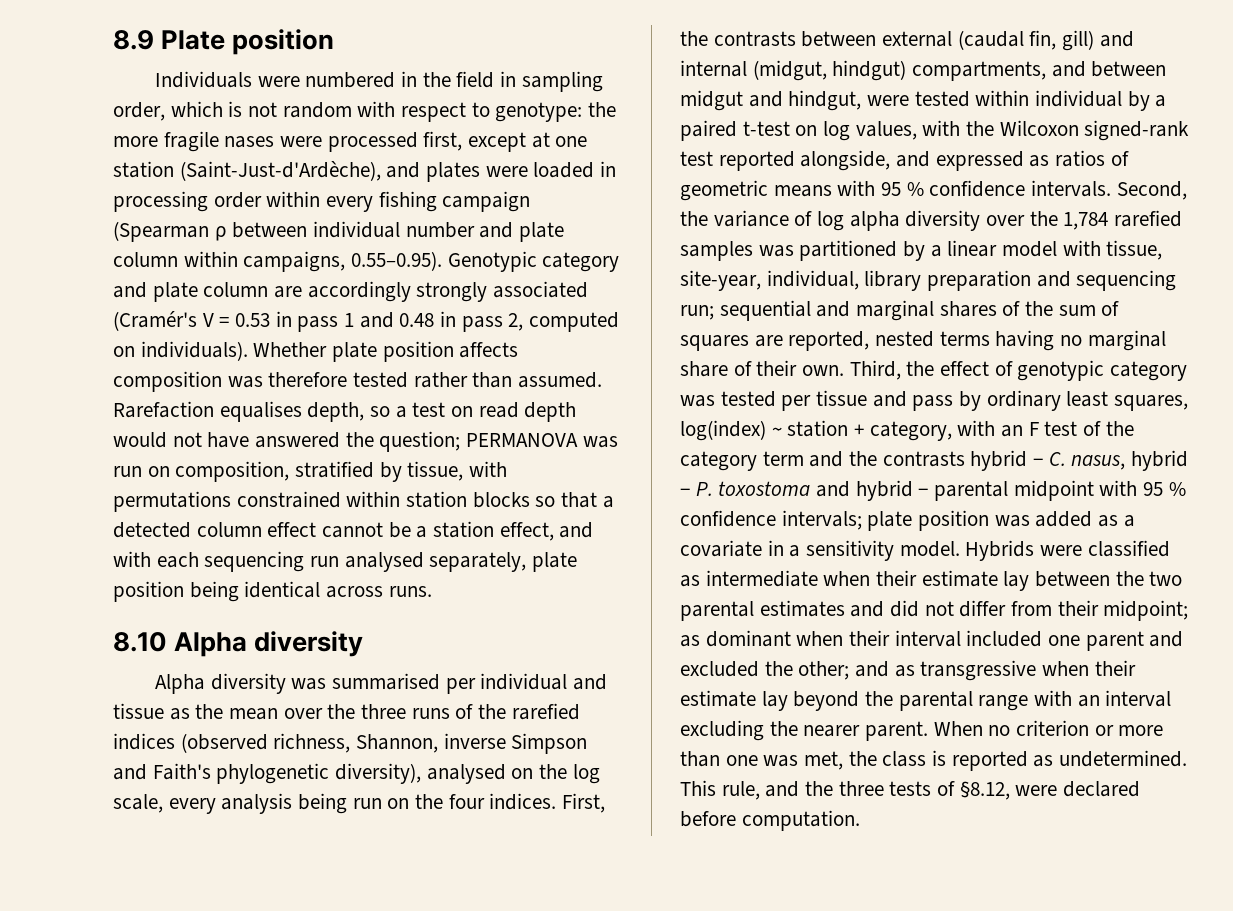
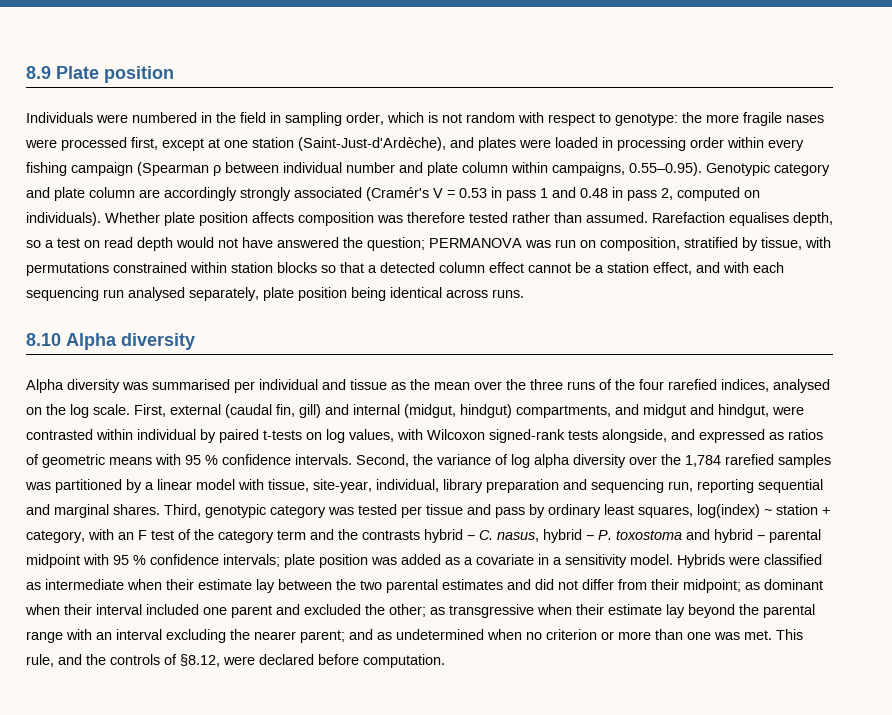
[511,703,580,720] [113,733,588,754] [113,763,600,784] [113,793,606,814] [680,31,877,47] rarefied indices (observed richness, Shannon, inverse Simpson and Faith's phylogenetic diversity), analysed on the log scale, every analysis being run on the four indices. First, the contrasts between -> [639,379,830,393] [26,404,166,418] four rarefied indices, analysed on the log scale. First,
[1091,61,1167,77] between -> (639, 409) none
[914,91,970,107] tested -> [26,429,93,440] contrasted
[1155,95,1167,107] [680,120,790,141] a paired t-test -> [219,429,302,443] paired t-tests
[966,121,995,136] the -> (423, 434) none
[680,151,795,171] test reported -> [568,430,598,440] tests
[680,305,714,320] run; -> [668,479,754,493] run, reporting
[939,301,1120,317] [680,330,1166,351] [680,360,1013,380] shares of the sum of squares are reported, nested terms having no marginal share of their own. Third, the effect of -> [113,504,201,517] shares. Third,
[855,661,890,677] and -> (426, 610) none
[865,721,983,741] parent. When -> [300,629,522,643] parent; and as undetermined when
[804,750,1188,771] met, the class is reported as undetermined. -> [744,630,772,640] met.
[838,781,932,796] three tests -> [110,654,160,665] controls

